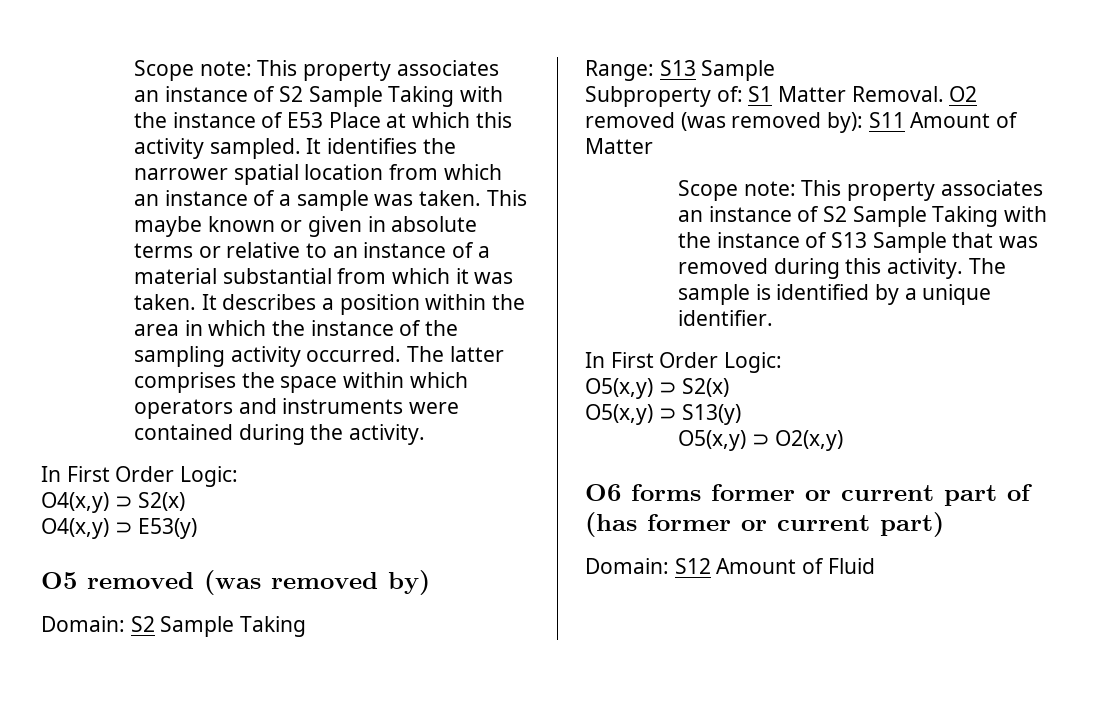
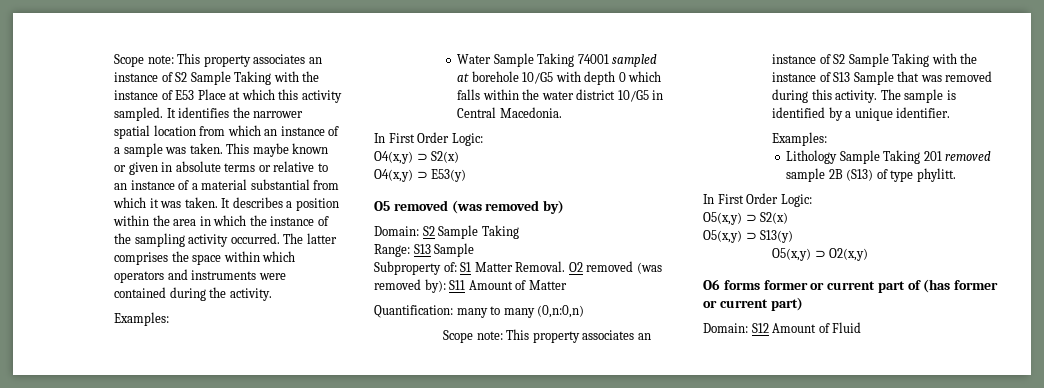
(425, 434) none -> [114,312,170,326] [457,53,658,67] [457,71,662,85] [457,89,664,102] [457,107,562,118] // Examples: // Water Sample Taking 74001 sampled at borehole 10/G5 with depth 0 which falls within the water district 10/G5 in Central Macedonia.
(653, 146) none -> [374,305,585,318] // Quantification: many to many (0,n:0,n)
(773, 318) none -> [772,132,828,146] [786,150,992,164] [786,168,956,182] // Examples: // Lithology Sample Taking 201 removed sample 2B (S13) of type phylitt.

